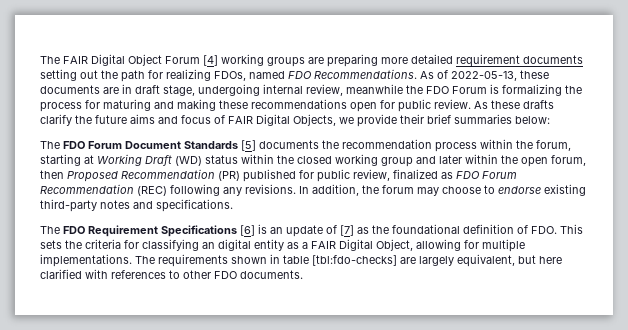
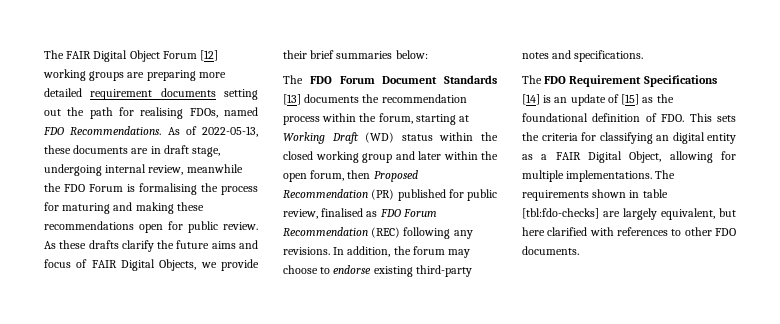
[203,55,218,66] [4] -> [200,50,219,61] [12]
[166,69,211,81] realizing -> [140,107,184,119] realising
[502,84,562,96] formalizing -> [139,183,197,195] formalising
[241,140,256,151] [5] -> [283,94,301,105] [13]
[393,169,438,179] finalized -> [321,208,364,217] finalised
[240,225,255,236] [6] -> [522,94,540,105] [14]
[340,225,354,236] [7] -> [621,94,640,105] [15]

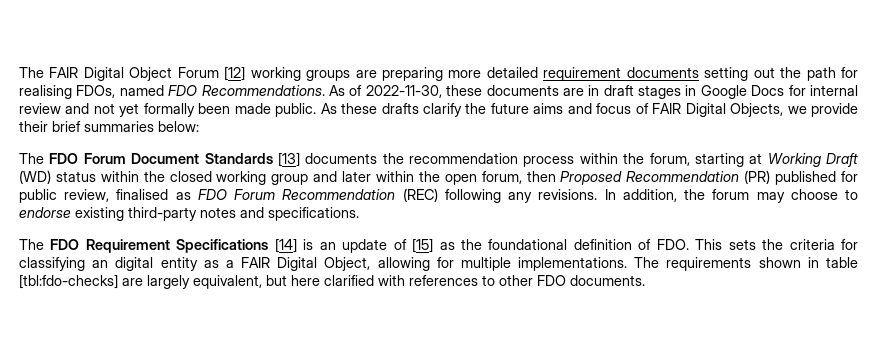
[202,126,258,137] 2022-05-13, -> [365,85,442,98] 2022-11-30,
[192,147,221,157] [44,164,243,176] [44,183,258,195] [44,202,204,214] [44,221,258,233] stage, undergoing internal review, meanwhile the FDO Forum is formalising the process for maturing and making these recommendations open for public review. -> [638,85,859,99] [19,103,317,117] stages in Google Docs for internal review and not yet formally been made public.

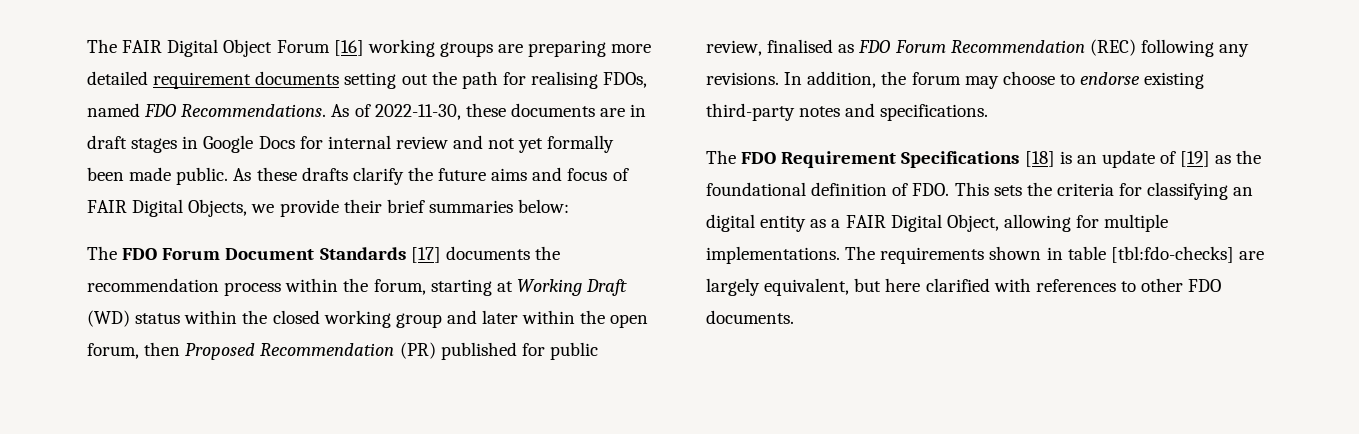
[224,66,246,81] [12] -> [333,40,364,56] [16]
[277,152,300,167] [13] -> [410,247,441,263] [17]
[274,238,297,253] [14] -> [1024,151,1055,167] [18]
[412,238,434,253] [15] -> [1180,151,1211,167] [19]

